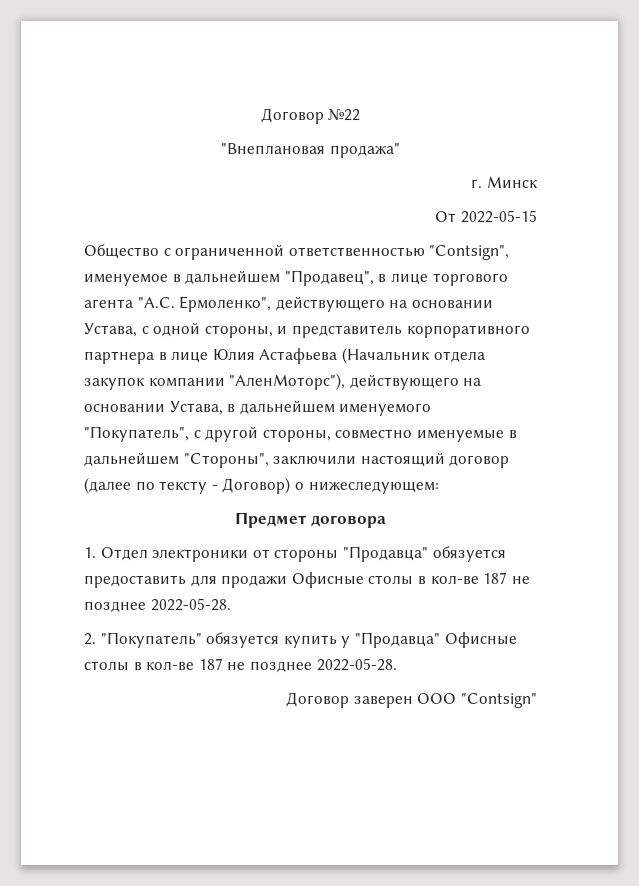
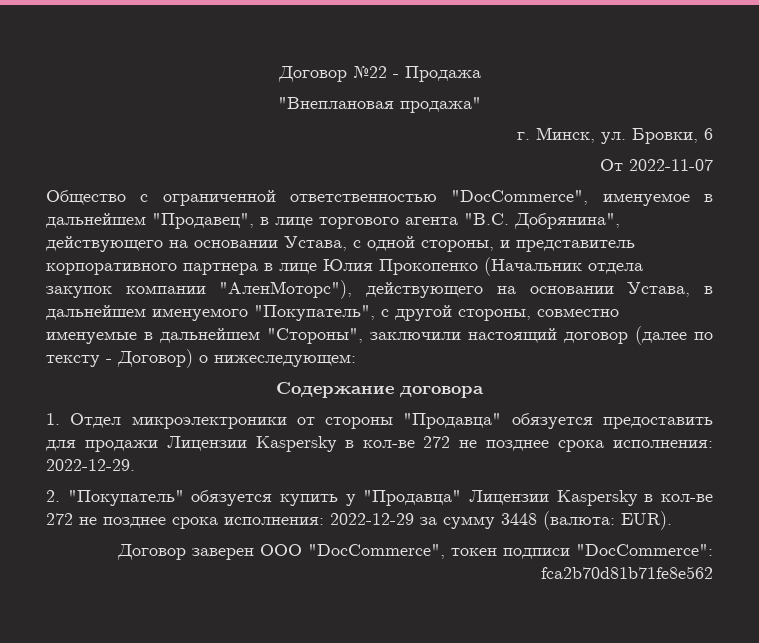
(361, 115) none -> [392,66,481,82] - Продажа
[486,176,538,188] Минск -> [536,127,713,144] Минск, ул. Бровки, 6
[460,210,537,223] 2022-05-15 -> [629,159,713,171] 2022-11-07
[429,245,510,260] "Contsign", -> [451,190,589,205] "DocCommerce",
[137,296,272,312] "А.С. Ермоленко", -> [464,213,620,229] "В.С. Добрянина",
[259,348,338,364] Астафьева -> [379,259,478,275] Прокопенко
[235,512,307,528] Предмет -> [276,382,394,398] Содержание
[152,549,249,562] электроники -> [131,416,287,429] микроэлектроники
[291,572,530,588] [84,598,231,613] Офисные столы в кол-ве 187 не позднее 2022-05-28. -> [166,436,713,452] [46,459,135,471] Лицензии Kaspersky в кол-ве 272 не позднее срока исполнения: 2022-12-29.
[444,632,517,648] [84,658,397,673] [286,692,537,708] Офисные столы в кол-ве 187 не позднее 2022-05-28. // Договор заверен ООО "Contsign" -> [469,490,713,506] [46,511,672,530] [117,544,713,560] [541,566,713,579] Лицензии Kaspersky в кол-ве 272 не позднее срока исполнения: 2022-12-29 за сумму 3448 (валюта: EUR). // Договор заверен ООО "DocCommerce", токен подписи "DocCommerce": fca2b70d81b71fe8e562

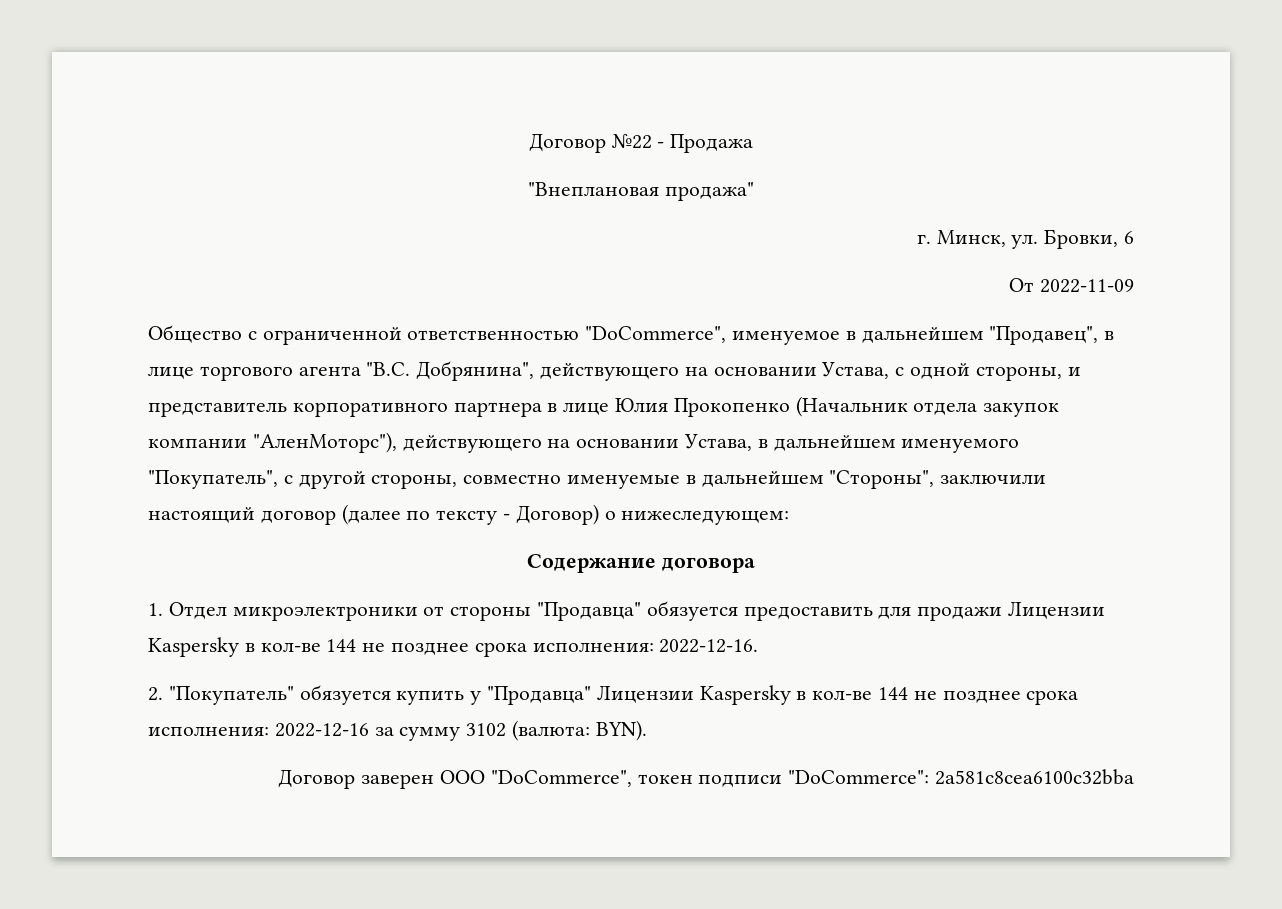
[629,159,713,171] 2022-11-07 -> [1040,279,1134,293] 2022-11-09
[451,190,589,205] "DocCommerce", -> [585,326,727,343] "DoCommerce",
[423,436,713,452] [46,459,135,471] 272 не позднее срока исполнения: 2022-12-29. -> [326,639,759,657] 144 не позднее срока исполнения: 2022-12-16.
[46,513,414,529] 272 не позднее срока исполнения: 2022-12-29 -> [878,687,1079,705] [148,723,369,737] 144 не позднее срока исполнения: 2022-12-16
[501,511,672,530] 3448 (валюта: EUR). -> [466,720,647,741] 3102 (валюта: BYN).
[308,544,445,559] "DocCommerce", -> [490,770,632,787] "DoCommerce",
[576,544,713,556] [541,566,713,579] "DocCommerce": fca2b70d81b71fe8e562 -> [788,769,1134,785] "DoCommerce": 2a581c8cea6100c32bba

